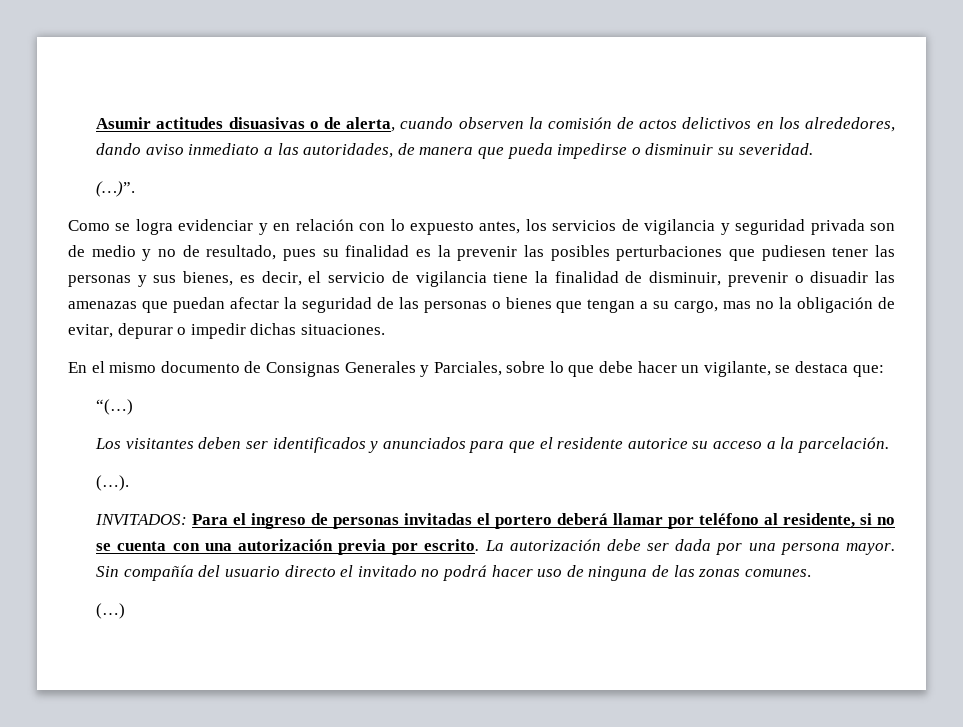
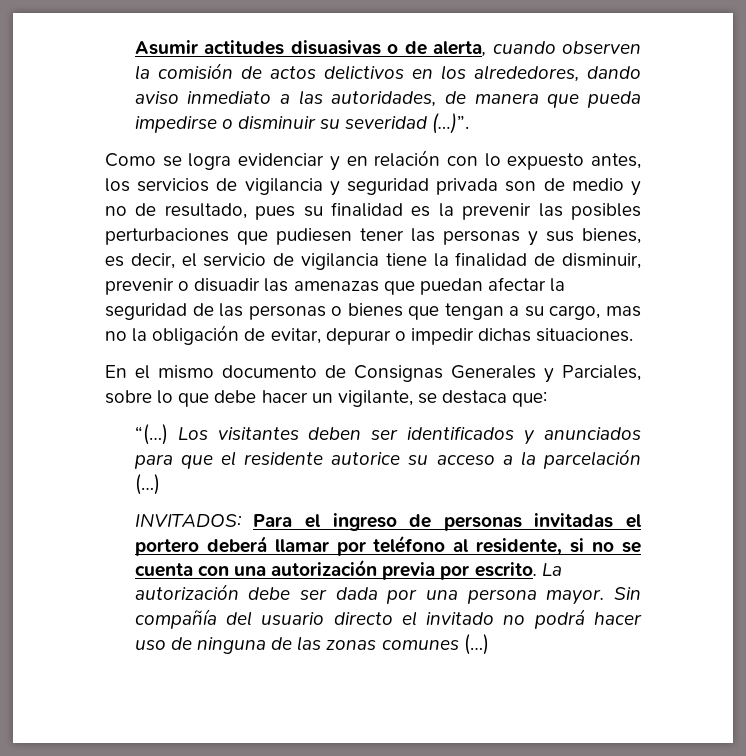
[738,143,813,155] severidad. // -> [345,116,428,129] severidad
(134, 407) // -> (168, 434) none
[797,437,889,453] [96,475,130,491] parcelación. // (…). -> [542,449,641,469] [134,474,160,495] parcelación (…)
[744,569,811,577] comunes. // -> [381,639,459,650] comunes

